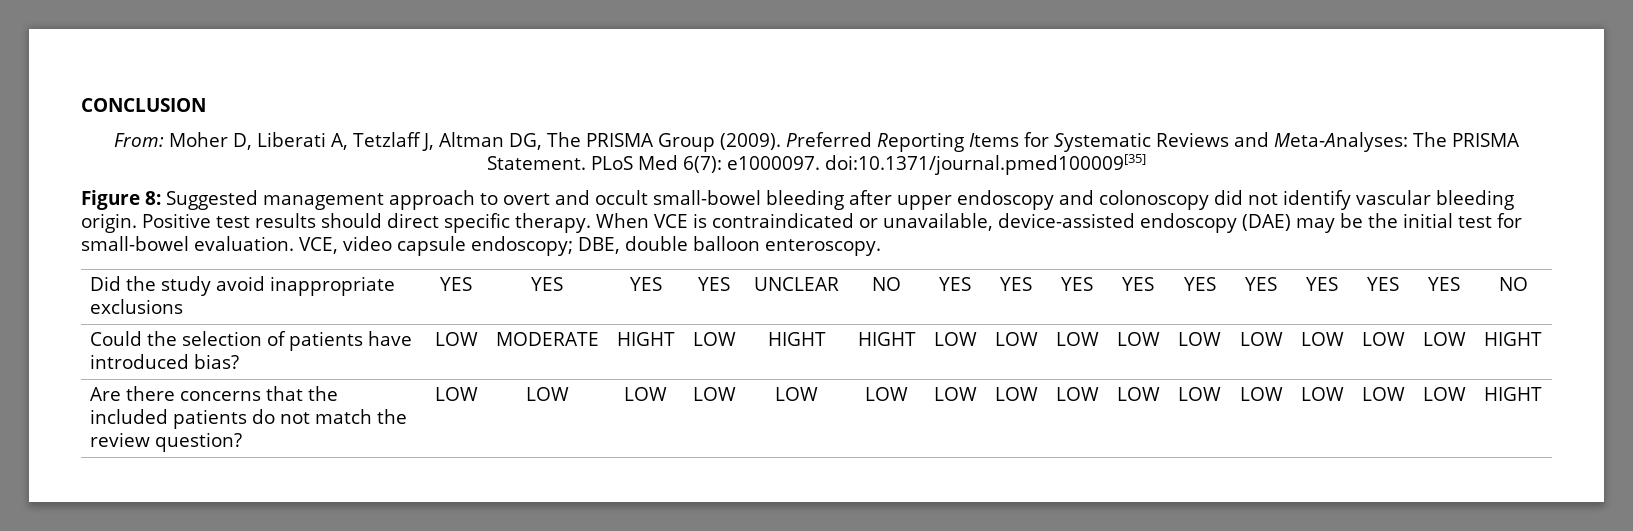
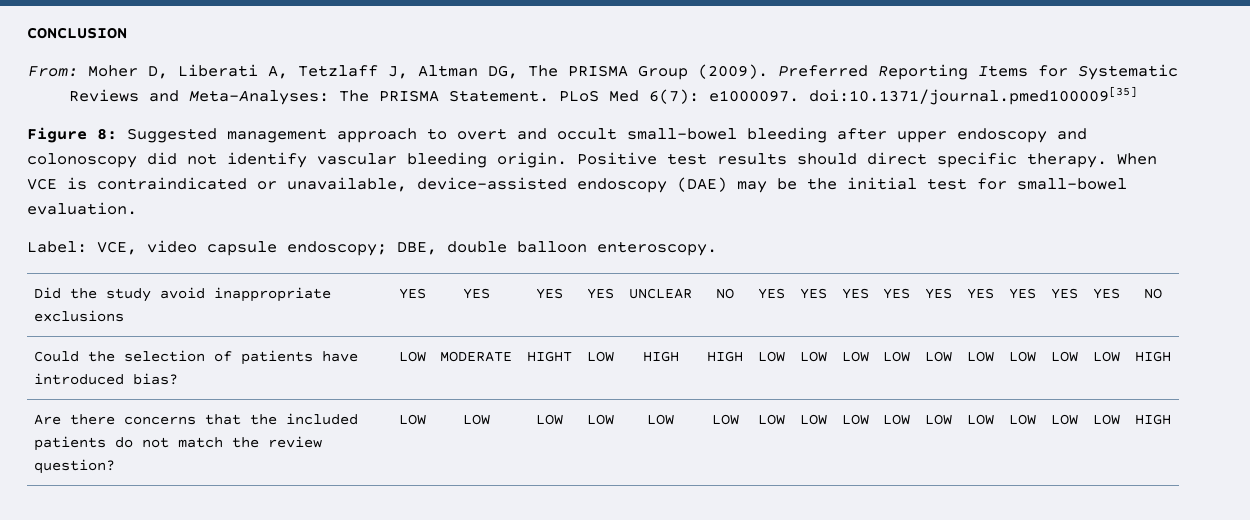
(294, 243) none -> [27,241,87,253] // Label:
[767,332,826,346] [857,332,916,346] [933,332,977,346] [994,332,1038,346] [1055,332,1099,346] [1116,332,1160,346] [1178,332,1221,346] [1239,332,1283,346] [1300,332,1344,346] [1361,332,1405,346] [1422,332,1466,346] [1484,332,1542,346] HIGHT | HIGHT | LOW | LOW | LOW | LOW | LOW | LOW | LOW | LOW | LOW | HIGHT -> [642,351,679,362] [707,351,743,362] [758,351,785,362] [800,351,827,362] [841,351,869,362] [883,351,910,362] [925,351,952,362] [967,351,994,362] [1009,351,1036,362] [1051,351,1078,362] [1093,351,1120,362] [1135,351,1171,362] HIGH | HIGH | LOW | LOW | LOW | LOW | LOW | LOW | LOW | LOW | LOW | HIGH
[1484,387,1542,401] HIGHT -> [1135,414,1171,425] HIGH

